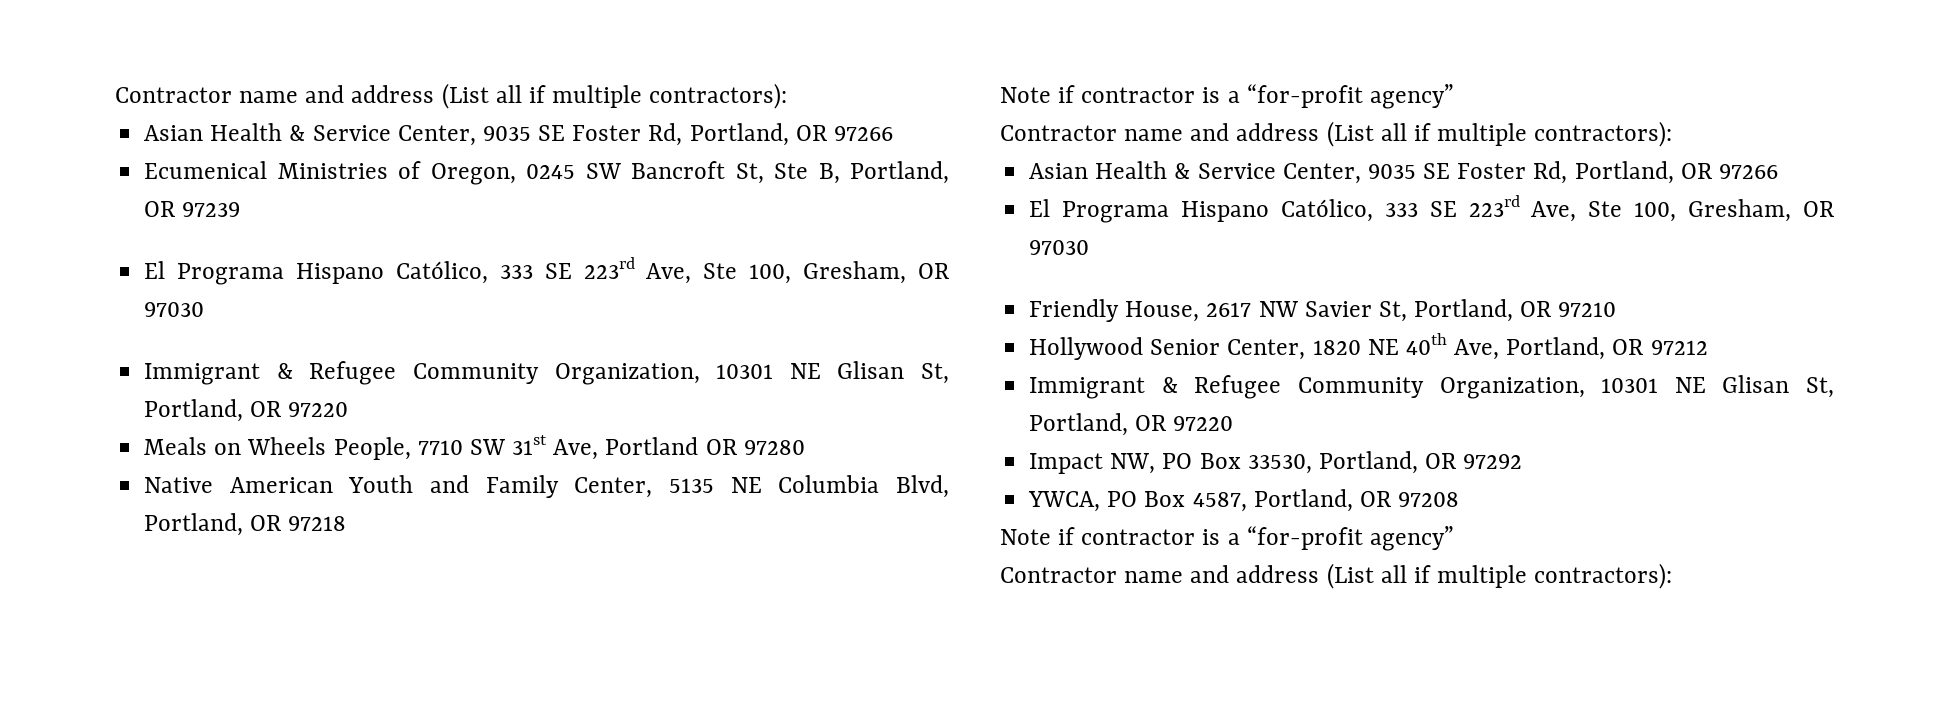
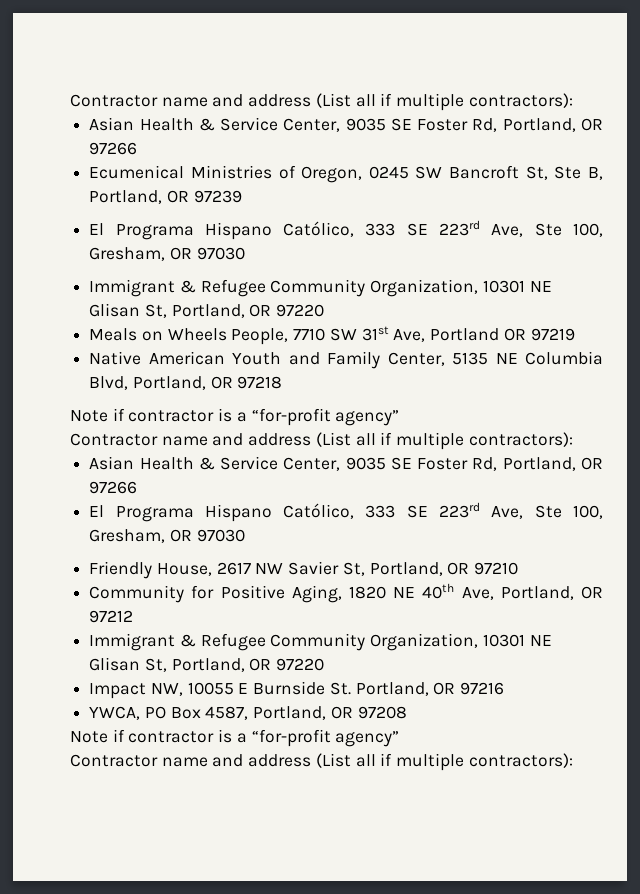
[743,440,805,455] 97280 -> [530,328,575,341] 97219
[1029,337,1306,360] Hollywood Senior Center, -> [89,585,342,603] Community for Positive Aging,
[1162,451,1523,474] PO Box 33530, Portland, OR 97292 -> [187,681,505,696] 10055 E Burnside St. Portland, OR 97216

